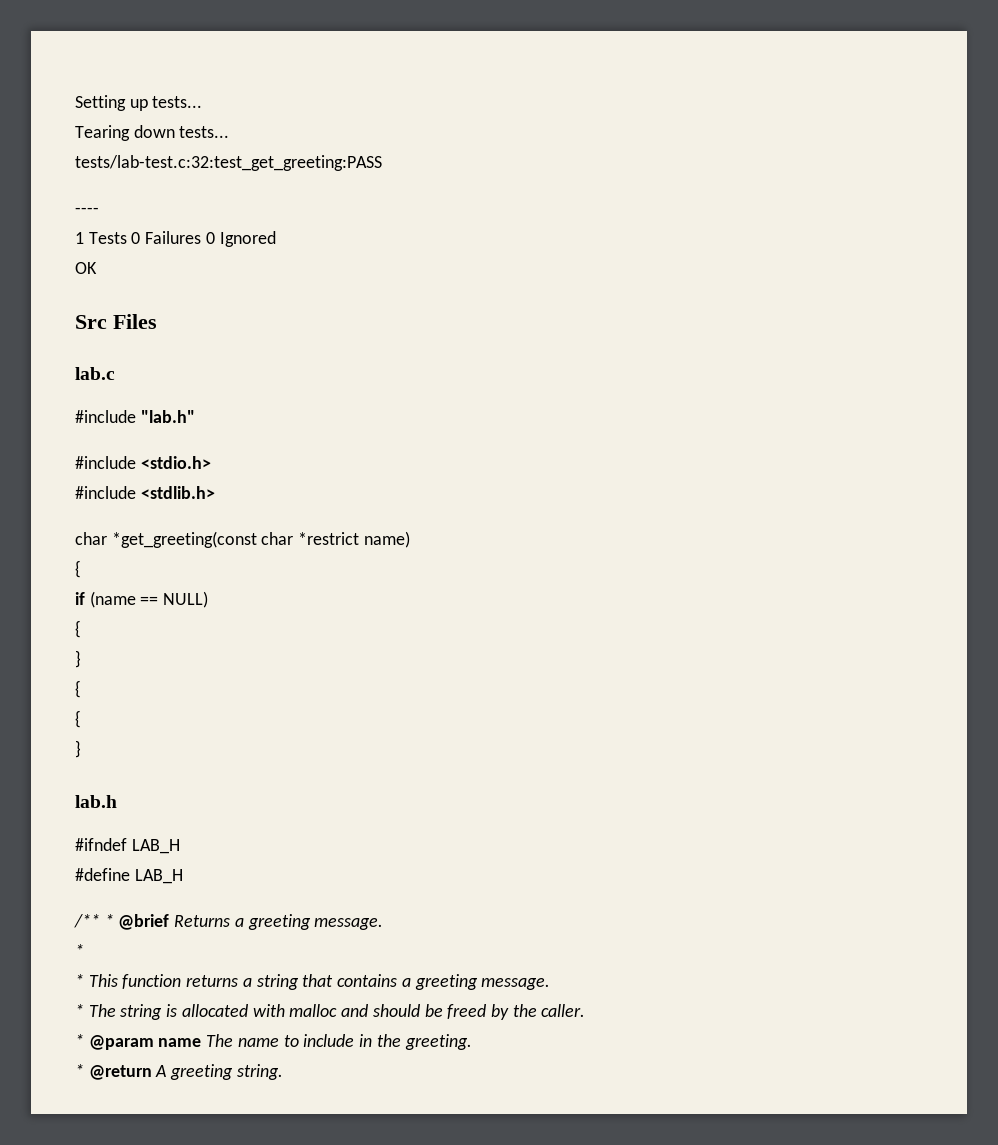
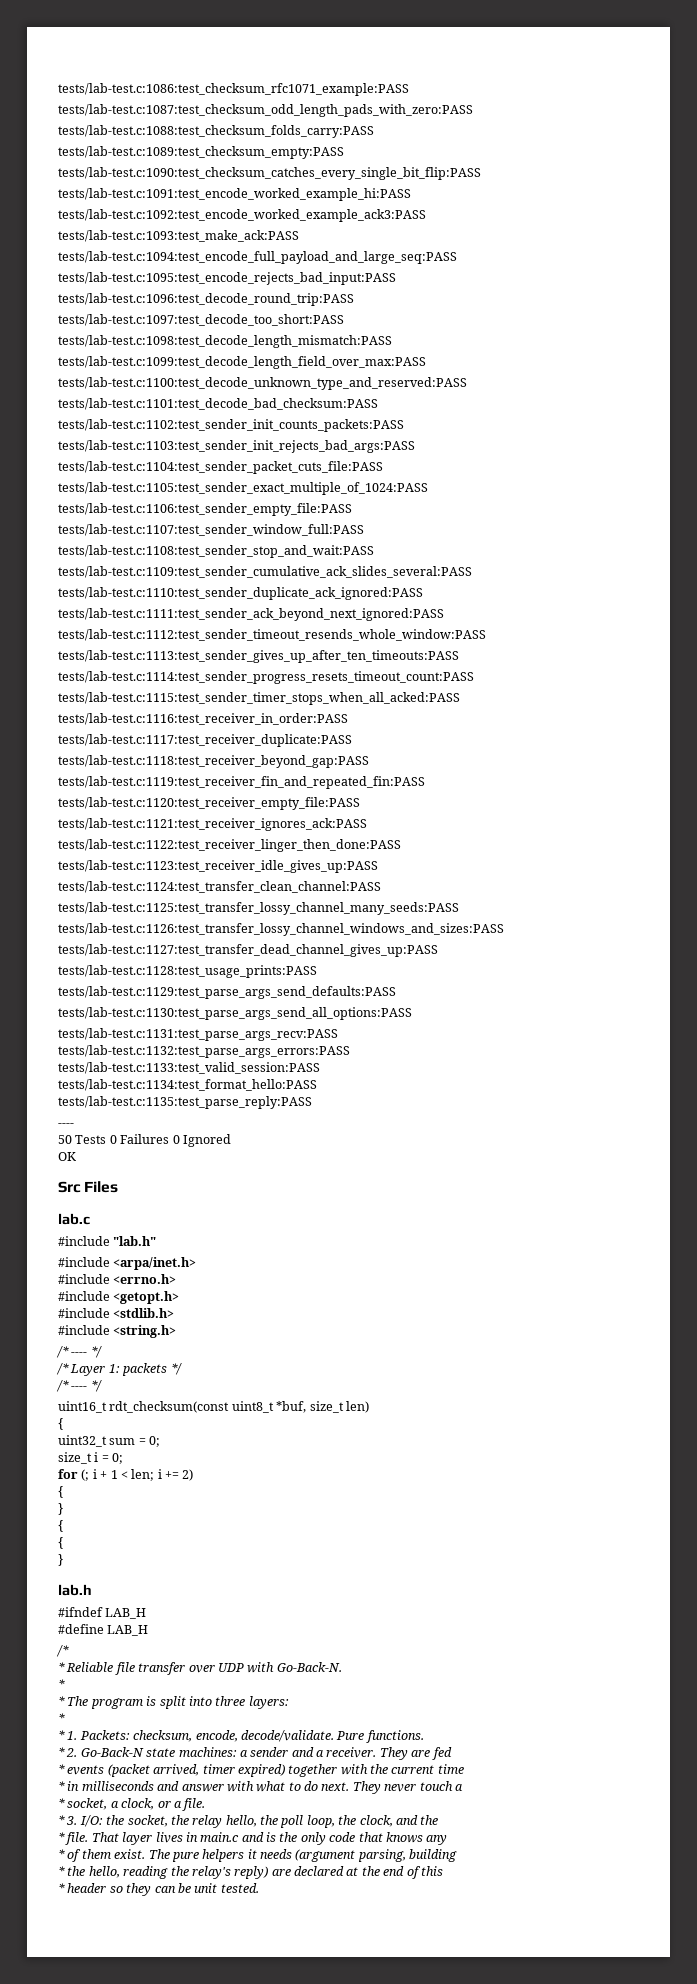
[75,95,203,111] [75,125,230,141] [75,155,382,171] Setting up tests... // Tearing down tests... // tests/lab-test.c:32:test_get_greeting:PASS -> [58,83,409,96] [58,104,473,117] [58,125,374,138] [58,146,344,159] [58,167,481,180] [58,188,411,201] [58,209,426,222] [58,230,299,242] [58,251,457,264] [58,272,396,285] [58,293,354,306] [58,314,344,326] [58,335,392,348] [58,356,426,369] [58,377,467,390] [58,398,378,410] [58,419,404,432] [58,440,415,453] [58,461,383,474] [58,482,428,495] [58,503,352,516] [58,524,364,536] [58,545,374,558] [58,566,472,578] [58,587,423,600] [58,608,444,621] [58,629,486,641] [58,650,459,663] [58,671,474,684] [58,692,460,705] [58,713,348,725] [58,734,352,747] [58,755,369,768] [58,776,425,789] [58,797,360,810] [58,818,367,831] [58,839,401,852] [58,860,378,873] [58,881,381,893] [58,902,459,915] [58,923,504,936] [58,944,438,957] [58,965,317,978] [58,986,396,999] [58,1007,412,1020] [58,1028,338,1041] [58,1045,350,1058] [58,1062,320,1074] [58,1079,317,1091] [58,1096,312,1109] tests/lab-test.c:1086:test_checksum_rfc1071_example:PASS // tests/lab-test.c:1087:test_checksum_odd_length_pads_with_zero:PASS // tests/lab-test.c:1088:test_checksum_folds_carry:PASS // tests/lab-test.c:1089:test_checksum_empty:PASS // tests/lab-test.c:1090:test_checksum_catches_every_single_bit_flip:PASS // tests/lab-test.c:1091:test_encode_worked_example_hi:PASS // tests/lab-test.c:1092:test_encode_worked_example_ack3:PASS // tests/lab-test.c:1093:test_make_ack:PASS // tests/lab-test.c:1094:test_encode_full_payload_and_large_seq:PASS // tests/lab-test.c:1095:test_encode_rejects_bad_input:PASS // tests/lab-test.c:1096:test_decode_round_trip:PASS // tests/lab-test.c:1097:test_decode_too_short:PASS // tests/lab-test.c:1098:test_decode_length_mismatch:PASS // tests/lab-test.c:1099:test_decode_length_field_over_max:PASS // tests/lab-test.c:1100:test_decode_unknown_type_and_reserved:PASS // tests/lab-test.c:1101:test_decode_bad_checksum:PASS // tests/lab-test.c:1102:test_sender_init_counts_packets:PASS // tests/lab-test.c:1103:test_sender_init_rejects_bad_args:PASS // tests/lab-test.c:1104:test_sender_packet_cuts_file:PASS // tests/lab-test.c:1105:test_sender_exact_multiple_of_1024:PASS // tests/lab-test.c:1106:test_sender_empty_file:PASS // tests/lab-test.c:1107:test_sender_window_full:PASS // tests/lab-test.c:1108:test_sender_stop_and_wait:PASS // tests/lab-test.c:1109:test_sender_cumulative_ack_slides_several:PASS // tests/lab-test.c:1110:test_sender_duplicate_ack_ignored:PASS // tests/lab-test.c:1111:test_sender_ack_beyond_next_ignored:PASS // tests/lab-test.c:1112:test_sender_timeout_resends_whole_window:PASS // tests/lab-test.c:1113:test_sender_gives_up_after_ten_timeouts:PASS // tests/lab-test.c:1114:test_sender_progress_resets_timeout_count:PASS // tests/lab-test.c:1115:test_sender_timer_stops_when_all_acked:PASS // tests/lab-test.c:1116:test_receiver_in_order:PASS // tests/lab-test.c:1117:test_receiver_duplicate:PASS // tests/lab-test.c:1118:test_receiver_beyond_gap:PASS // tests/lab-test.c:1119:test_receiver_fin_and_repeated_fin:PASS // tests/lab-test.c:1120:test_receiver_empty_file:PASS // tests/lab-test.c:1121:test_receiver_ignores_ack:PASS // tests/lab-test.c:1122:test_receiver_linger_then_done:PASS // tests/lab-test.c:1123:test_receiver_idle_gives_up:PASS // tests/lab-test.c:1124:test_transfer_clean_channel:PASS // tests/lab-test.c:1125:test_transfer_lossy_channel_many_seeds:PASS // tests/lab-test.c:1126:test_transfer_lossy_channel_windows_and_sizes:PASS // tests/lab-test.c:1127:test_transfer_dead_channel_gives_up:PASS // tests/lab-test.c:1128:test_usage_prints:PASS // tests/lab-test.c:1129:test_parse_args_send_defaults:PASS // tests/lab-test.c:1130:test_parse_args_send_all_options:PASS // tests/lab-test.c:1131:test_parse_args_recv:PASS // tests/lab-test.c:1132:test_parse_args_errors:PASS // tests/lab-test.c:1133:test_valid_session:PASS // tests/lab-test.c:1134:test_format_hello:PASS // tests/lab-test.c:1135:test_parse_reply:PASS
[75,232,84,244] 1 -> [58,1135,72,1144] 50
[140,456,211,469] [75,486,215,499] [75,531,410,548] [75,560,81,578] [75,591,209,608] <stdio.h> // #include <stdlib.h> // char *get_greeting(const char *restrict name) // { // if (name == NULL) -> [113,1257,197,1270] [58,1274,177,1284] [58,1291,180,1304] [58,1308,175,1318] [58,1325,177,1338] [56,1346,102,1358] [56,1363,182,1376] [56,1380,102,1392] [58,1401,369,1413] [58,1418,63,1430] [58,1435,161,1447] [58,1452,124,1464] [58,1469,194,1481] <arpa/inet.h> // #include <errno.h> // #include <getopt.h> // #include <stdlib.h> // #include <string.h> // /* ---- */ // /* Layer 1: packets */ // /* ---- */ // uint16_t rdt_checksum(const uint8_t *buf, size_t len) // { // uint32_t sum = 0; // size_t i = 0; // for (; i + 1 < len; i += 2)
[74,914,384,930] [75,944,84,957] [75,974,551,990] [75,1004,586,1020] [75,1034,472,1050] [75,1064,283,1080] /** * @brief Returns a greeting message. // * // * This function returns a string that contains a greeting message. // * The string is allocated with malloc and should be freed by the caller. // * @param name The name to include in the greeting. // * @return A greeting string. -> [56,1645,69,1657] [58,1662,342,1675] [58,1679,65,1689] [58,1696,289,1709] [58,1713,65,1723] [58,1730,424,1743] [58,1747,452,1760] [58,1764,464,1777] [58,1781,463,1794] [58,1798,206,1811] [58,1815,439,1828] [58,1832,448,1845] [58,1849,458,1862] [58,1866,443,1879] [58,1883,259,1896] /* // * Reliable file transfer over UDP with Go-Back-N. // * // * The program is split into three layers: // * // * 1. Packets: checksum, encode, decode/validate. Pure functions. // * 2. Go-Back-N state machines: a sender and a receiver. They are fed // * events (packet arrived, timer expired) together with the current time // * in milliseconds and answer with what to do next. They never touch a // * socket, a clock, or a file. // * 3. I/O: the socket, the relay hello, the poll loop, the clock, and the // * file. That layer lives in main.c and is the only code that knows any // * of them exist. The pure helpers it needs (argument parsing, building // * the hello, reading the relay's reply) are declared at the end of this // * header so they can be unit tested.

